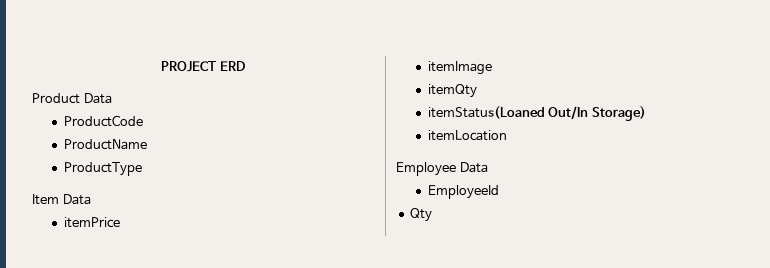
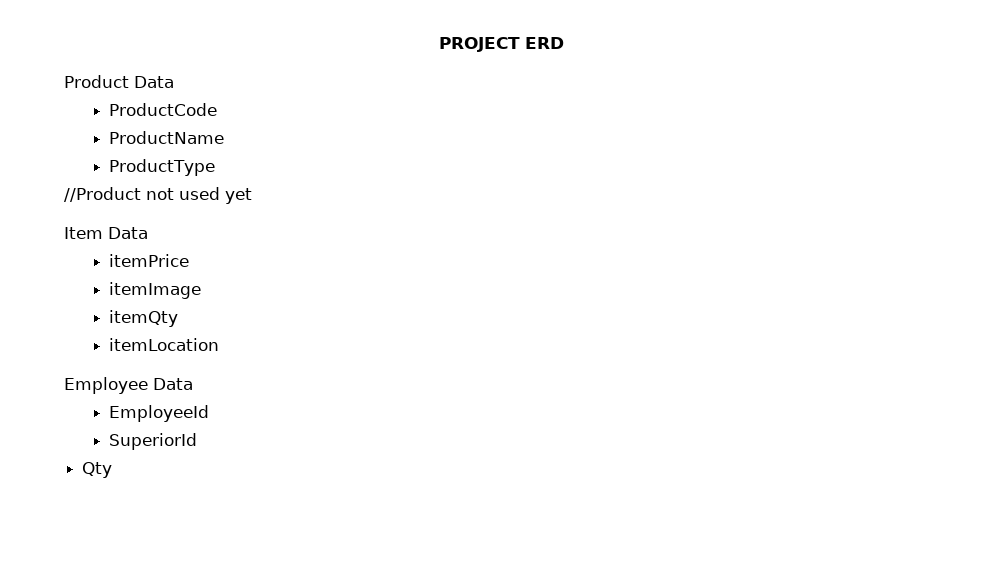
(142, 169) none -> [64,187,252,204] // //Product not used yet
[427,106,646,121] // itemStatus(Loaned Out/In Storage) -> (179, 318) none
(499, 192) none -> [109,433,198,450] // SuperiorId

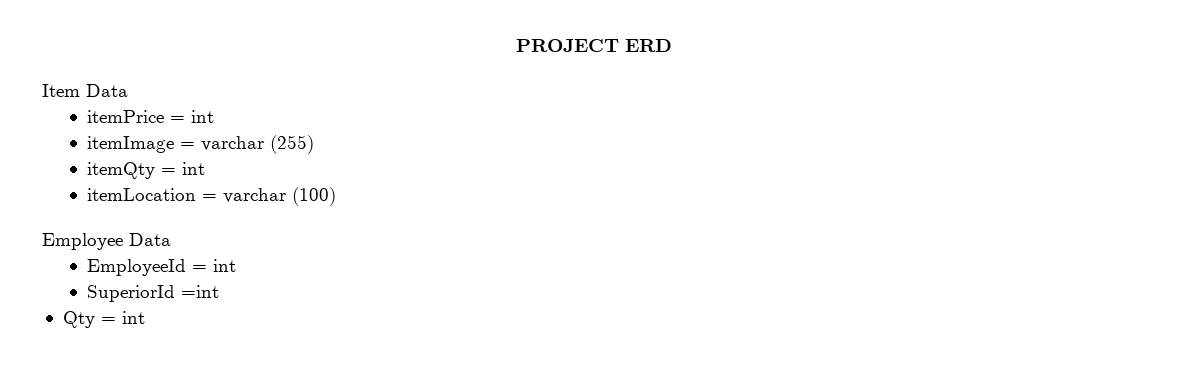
[64,75,174,88] [109,103,218,116] [109,131,225,144] [109,159,216,176] [64,187,252,204] // Product Data // ProductCode // ProductName // ProductType // //Product not used yet -> (672, 45) none
(190, 260) none -> [169,110,214,123] = int
(202, 290) none -> [179,135,314,154] = varchar (255)
(179, 318) none -> [160,162,205,175] = int
(220, 344) none -> [201,187,336,206] = varchar (100)
(210, 413) none -> [191,259,236,272] = int
(198, 441) none -> [180,285,219,298] =int
(113, 470) none -> [100,311,145,324] = int

